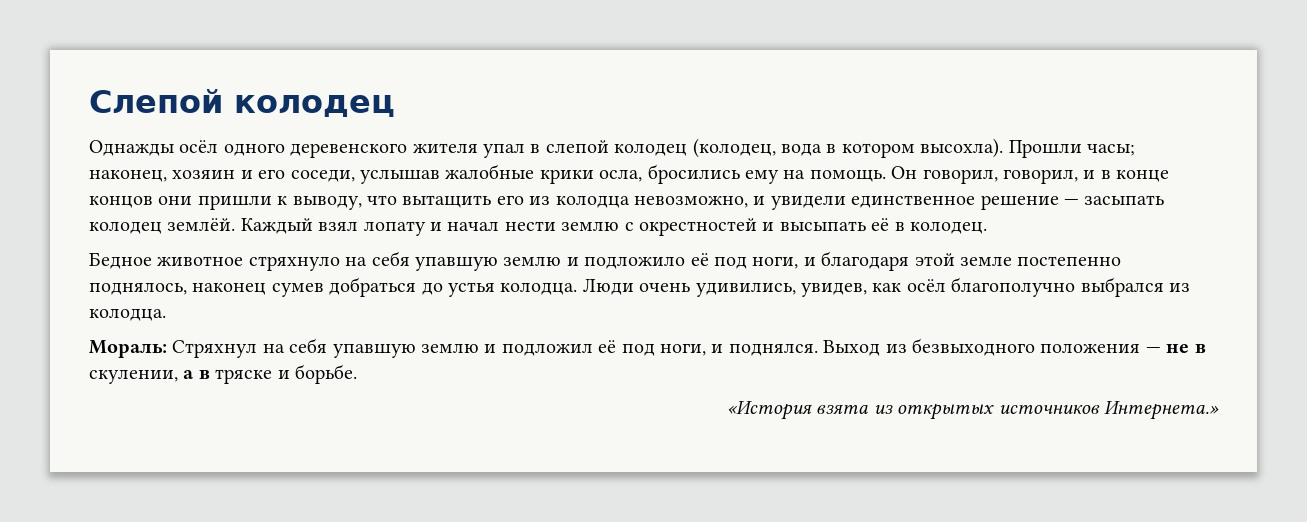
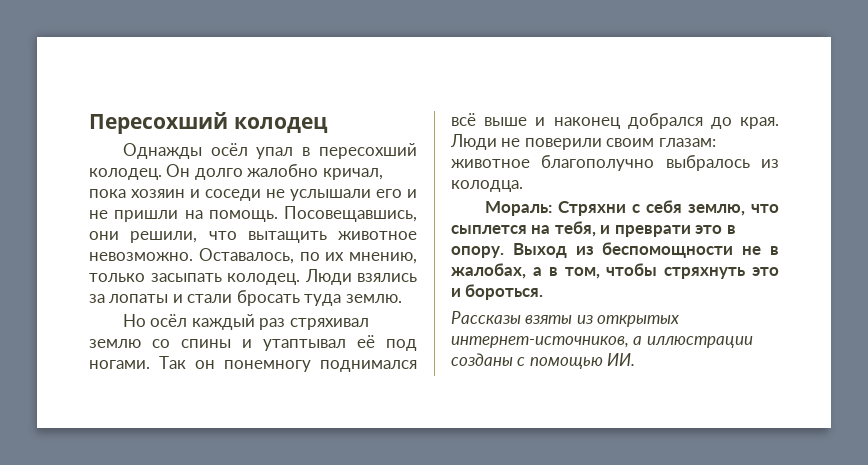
[89,89,223,113] Слепой -> [89,112,228,134] Пересохший
[223,138,1135,158] [89,164,1170,184] [89,195,1165,210] [89,218,987,236] [89,251,1122,271] [89,277,1190,297] [89,308,166,321] [89,338,1161,358] одного деревенского жителя упал в слепой колодец (колодец, вода в котором высохла). Прошли часы; наконец, хозяин и его соседи, услышав жалобные крики осла, бросились ему на помощь. Он говорил, говорил, и в конце концов они пришли к выводу, что вытащить его из колодца невозможно, и увидели единственное решение — засыпать колодец землёй. Каждый взял лопату и начал нести землю с окрестностей и высыпать её в колодец. // Бедное животное стряхнуло на себя упавшую землю и подложило её под ноги, и благодаря этой земле постепенно поднялось, наконец сумев добраться до устья колодца. Люди очень удивились, увидев, как осёл благополучно выбрался из колодца. // Мораль: Стряхнул на себя упавшую землю и подложил её под ноги, и поднялся. Выход из безвыходного положения — -> [256,143,417,159] [89,164,383,180] [89,189,417,201] [89,206,417,222] [89,231,417,243] [89,248,417,264] [89,269,417,285] [89,290,402,306] [122,314,369,330] [89,335,417,351] [89,356,417,372] [451,113,779,129] [450,134,716,150] [451,155,779,171] [451,180,523,192] [484,200,779,216] [451,221,736,237] [451,242,734,258] упал в пересохший колодец. Он долго жалобно кричал, пока хозяин и соседи не услышали его и не пришли на помощь. Посовещавшись, они решили, что вытащить животное невозможно. Оставалось, по их мнению, только засыпать колодец. Люди взялись за лопаты и стали бросать туда землю. // Но осёл каждый раз стряхивал землю со спины и утаптывал её под ногами. Так он понемногу поднимался всё выше и наконец добрался до края. Люди не поверили своим глазам: животное благополучно выбралось из колодца. // Мораль: Стряхни с себя землю, что сыплется на тебя, и преврати это в опору. Выход из беспомощности
[89,369,178,384] скулении, -> [451,263,526,279] жалобах,
[215,364,357,384] [727,400,1219,420] тряске и борьбе. // «История взята из открытых источников Интернета.» -> [564,263,779,279] [451,284,544,300] [451,311,680,327] [451,336,753,348] [451,353,636,369] том, чтобы стряхнуть это и бороться. // Рассказы взяты из открытых интернет-источников, а иллюстрации созданы с помощью ИИ.

